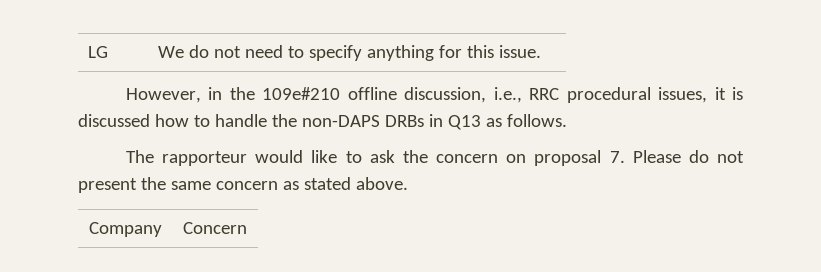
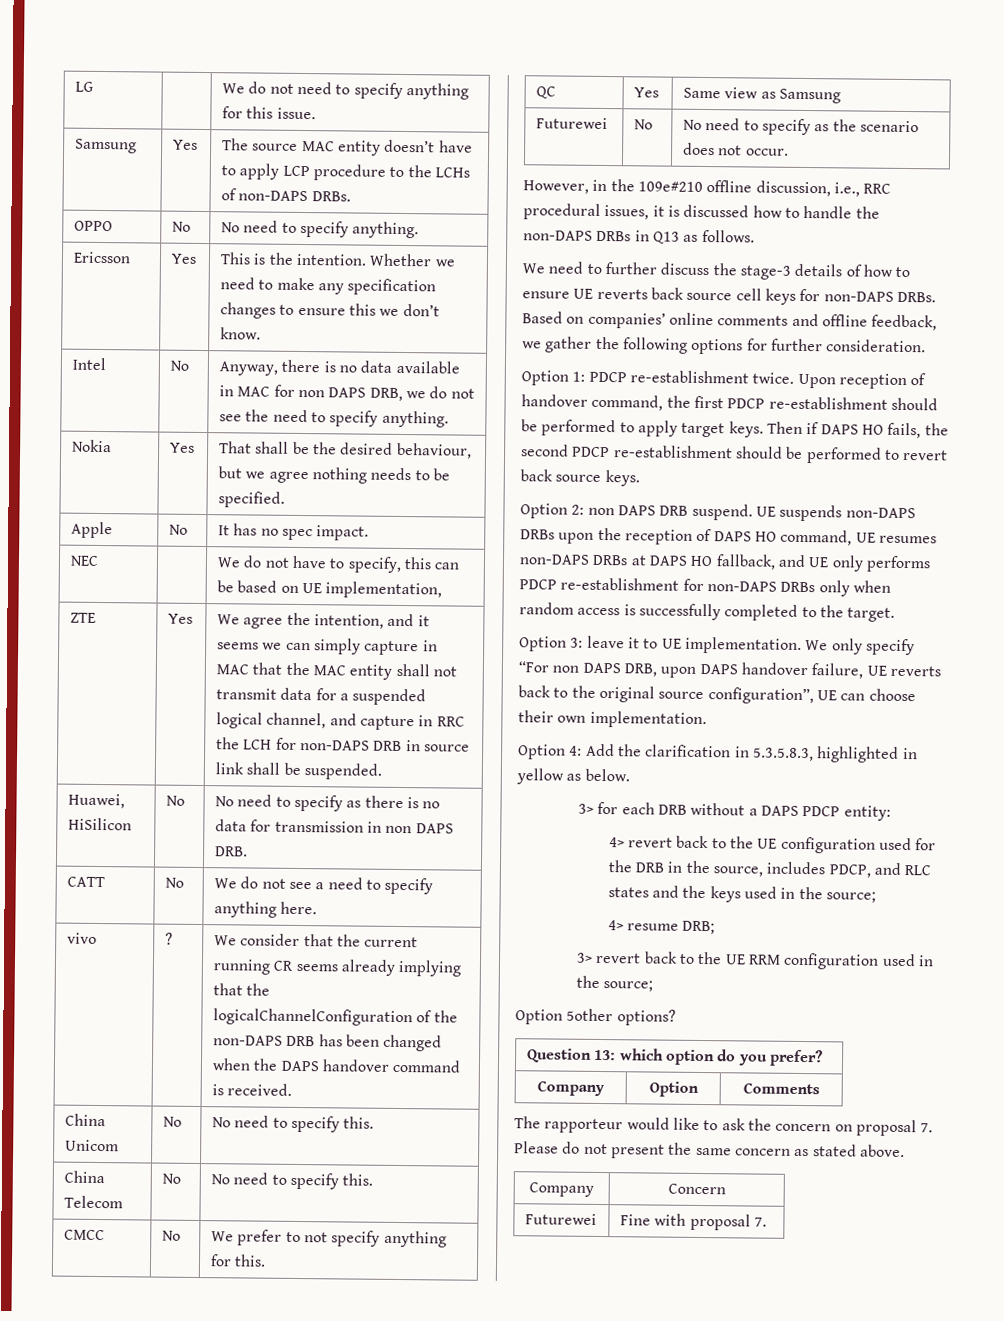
(541, 51) none -> [74,138,137,154] [172,139,198,150] [221,138,473,156] [220,163,470,181] [220,188,351,202] [73,220,113,232] [171,221,191,232] [220,220,420,239] [72,251,131,264] [170,253,197,264] [219,252,455,267] [219,277,437,296] [219,302,440,319] [219,327,261,340] [71,357,106,371] [169,360,189,371] [218,359,460,376] [218,384,475,401] [218,409,449,428] [71,439,112,453] [169,442,195,453] [218,441,472,459] [217,466,450,484] [217,491,285,508] [70,521,113,539] [168,524,188,535] [217,523,370,541] [69,555,99,566] [216,555,460,573] [216,580,443,599] [69,612,96,623] [167,613,193,624] [216,612,430,629] [216,638,438,656] [215,662,457,680] [215,687,427,706] [215,712,465,731] [215,737,470,752] [214,762,382,780] [67,793,125,809] [67,817,132,831] [165,795,185,806] [214,794,441,812] [214,819,454,834] [214,846,248,857] [66,876,105,888] [164,877,184,888] [213,876,434,895] [213,901,318,918] [66,932,97,944] [164,932,173,945] [213,933,419,948] [212,959,463,977] [212,983,271,996] [212,1008,458,1027] [212,1034,443,1052] [211,1058,462,1073] [211,1083,293,1096] [64,1113,106,1127] [64,1139,119,1152] [162,1116,182,1127] [211,1115,375,1133] [63,1170,105,1184] [63,1195,123,1209] [161,1173,181,1184] [210,1172,374,1190] [63,1229,105,1241] [161,1230,181,1241] [210,1229,447,1248] [209,1254,267,1267] [535,86,556,99] [633,87,659,98] [682,87,841,104] [535,117,608,130] [633,119,653,130] [682,117,919,136] [682,142,789,156] // Samsung | Yes | The source MAC entity doesn’t have to apply LCP procedure to the LCHs of non-DAPS DRBs. // OPPO | No | No need to specify anything. // Ericsson | Yes | This is the intention. Whether we need to make any specification changes to ensure this we don’t know. // Intel | No | Anyway, there is no data available in MAC for non DAPS DRB, we do not see the need to specify anything. // Nokia | Yes | That shall be the desired behaviour, but we agree nothing needs to be specified. // Apple | No | It has no spec impact. // NEC | | We do not have to specify, this can be based on UE implementation, // ZTE | Yes | We agree the intention, and it seems we can simply capture in MAC that the MAC entity shall not transmit data for a suspended logical channel, and capture in RRC the LCH for non-DAPS DRB in source link shall be suspended. // Huawei, HiSilicon | No | No need to specify as there is no data for transmission in non DAPS DRB. // CATT | No | We do not see a need to specify anything here. // vivo | ? | We consider that the current running CR seems already implying that the logicalChannelConfiguration of the non-DAPS DRB has been changed when the DAPS handover command is received. // China Unicom | No | No need to specify this. // China Telecom | No | No need to specify this. // CMCC | No | We prefer to not specify anything for this. // QC | Yes | Same view as Samsung // Futurewei | No | No need to specify as the scenario does not occur.
(567, 120) none -> [522,261,911,280] [522,287,936,305] [522,311,938,331] [522,336,927,355] [521,370,927,390] [521,394,938,411] [521,419,949,439] [521,444,949,464] [520,469,640,487] [520,503,916,522] [520,527,937,546] [519,554,931,573] [519,577,891,597] [519,602,896,622] [519,635,915,656] [518,661,941,679] [518,685,916,705] [518,710,707,729] [518,743,918,763] [516,768,630,785] [578,801,891,821] [608,835,937,854] [607,860,932,878] [607,885,876,903] [607,920,716,935] [576,951,934,970] [576,975,654,992] [515,1008,676,1026] [526,1048,823,1067] [537,1080,605,1097] [648,1081,699,1097] [742,1082,820,1095] // We need to further discuss the stage-3 details of how to ensure UE reverts back source cell keys for non-DAPS DRBs. Based on companies’ online comments and offline feedback, we gather the following options for further consideration. // Option 1: PDCP re-establishment twice. Upon reception of handover command, the first PDCP re-establishment should be performed to apply target keys. Then if DAPS HO fails, the second PDCP re-establishment should be performed to revert back source keys. // Option 2: non DAPS DRB suspend. UE suspends non-DAPS DRBs upon the reception of DAPS HO command, UE resumes non-DAPS DRBs at DAPS HO fallback, and UE only performs PDCP re-establishment for non-DAPS DRBs only when random access is successfully completed to the target. // Option 3: leave it to UE implementation. We only specify “For non DAPS DRB, upon DAPS handover failure, UE reverts back to the original source configuration”, UE can choose their own implementation. // Option 4: Add the clarification in 5.3.5.8.3, highlighted in yellow as below. // 3> for each DRB without a DAPS PDCP entity: // 4> revert back to the UE configuration used for the DRB in the source, includes PDCP, and RLC states and the keys used in the source; // 4> resume DRB; // 3> revert back to the UE RRM configuration used in the source; // Option 5other options? // Question 13: which option do you prefer? // Company | Option | Comments
(247, 228) none -> [524,1213,597,1225] [619,1213,767,1231] // Futurewei | Fine with proposal 7.

